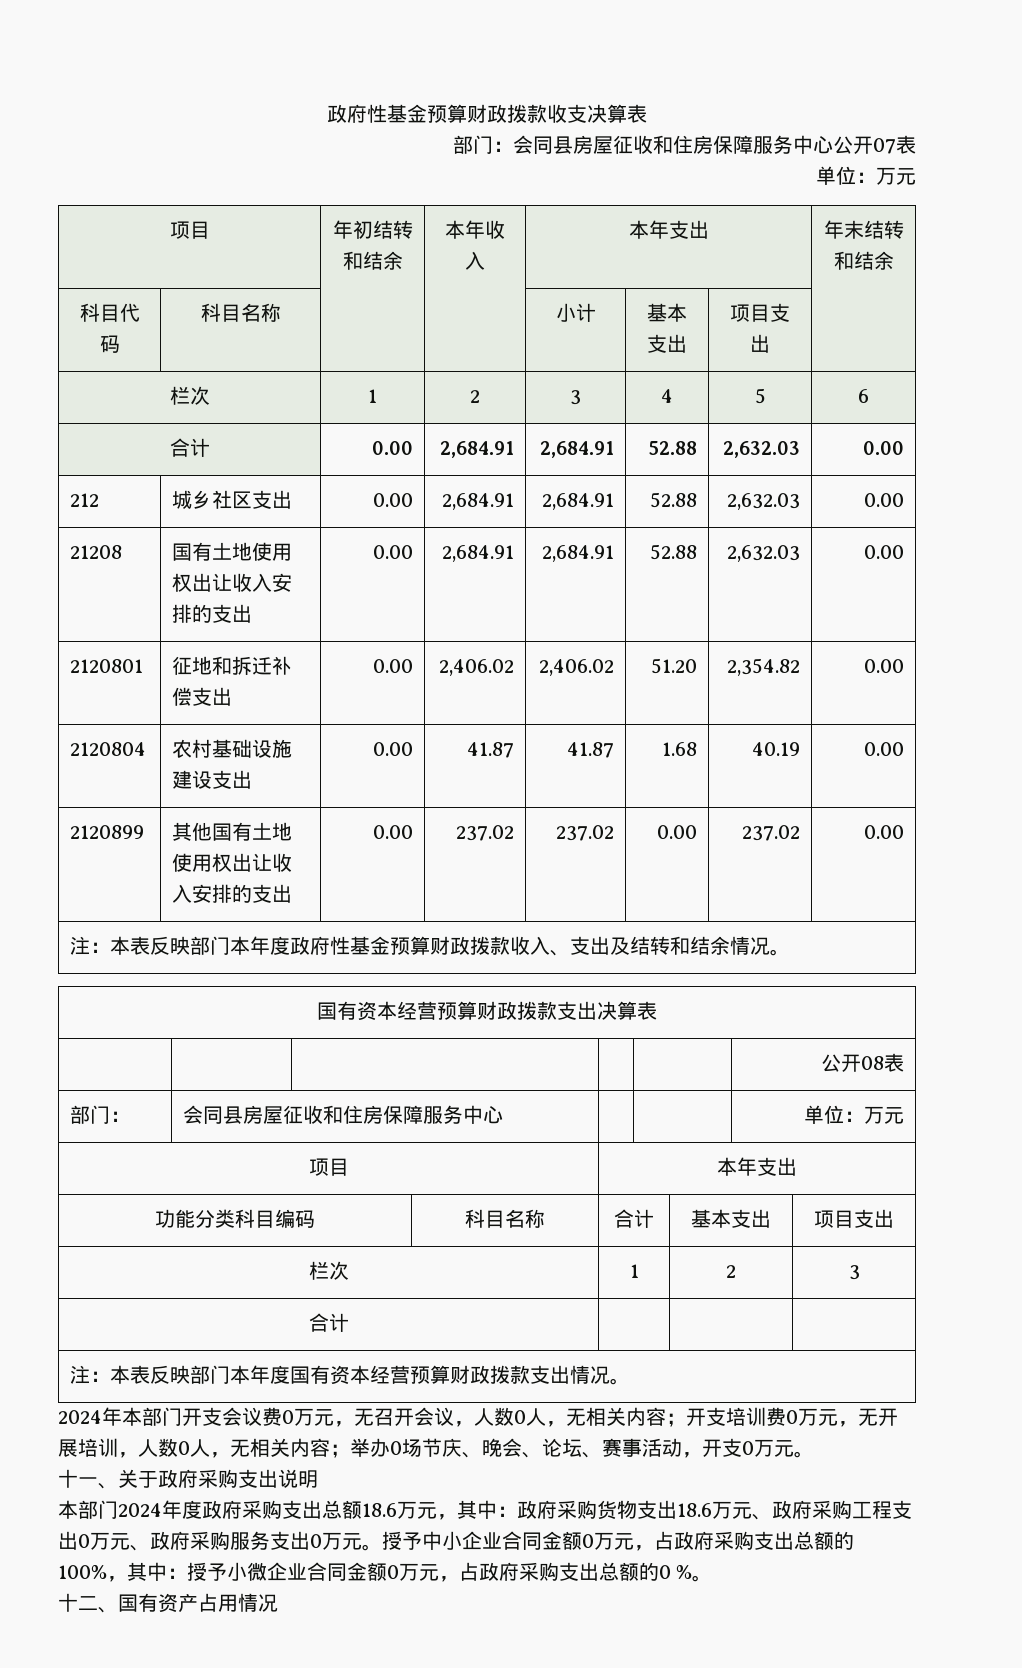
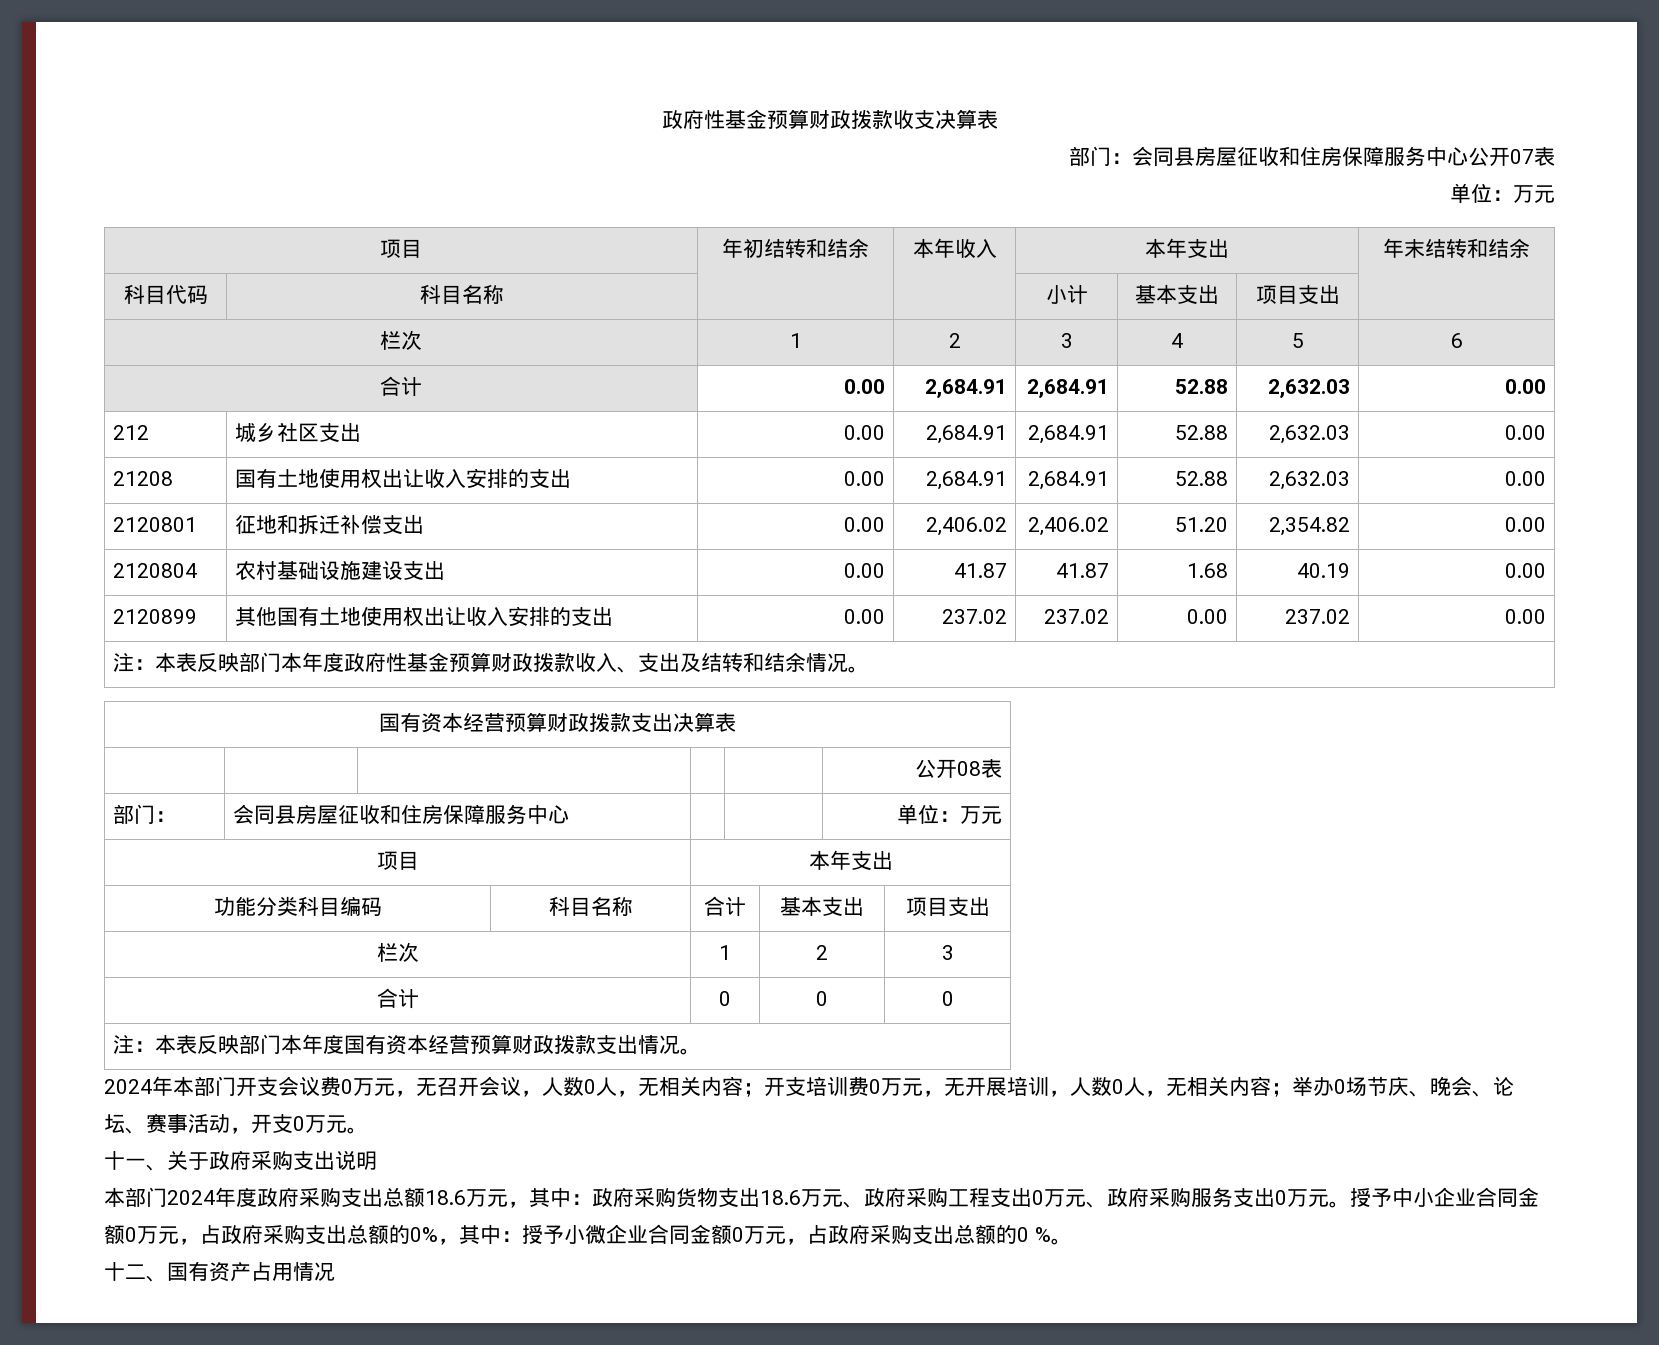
(349, 1322) | | -> [719,991,731,1006] [816,991,828,1006] [941,991,954,1006] 0 | 0 | 0
[58,1565,107,1579] 100% -> [410,1227,438,1242] 0%

